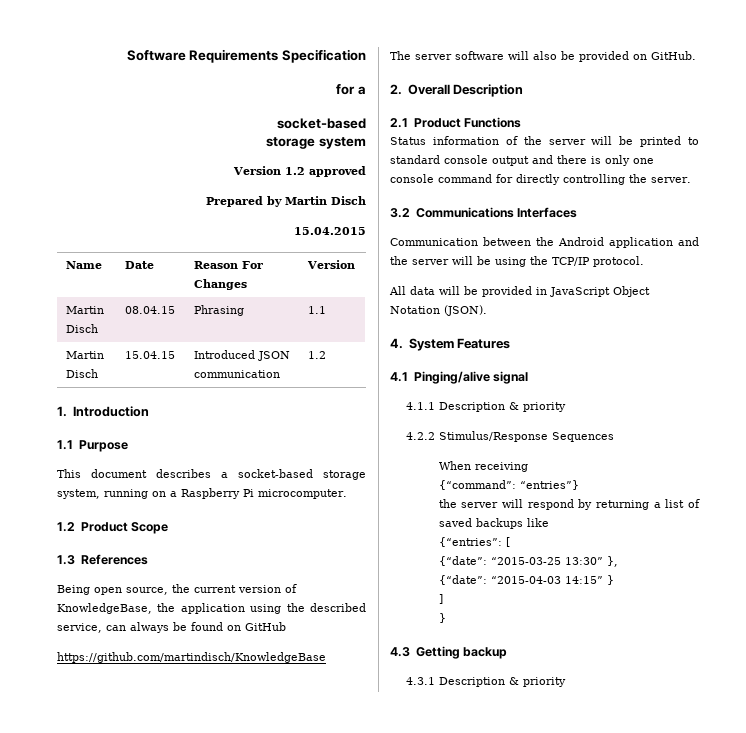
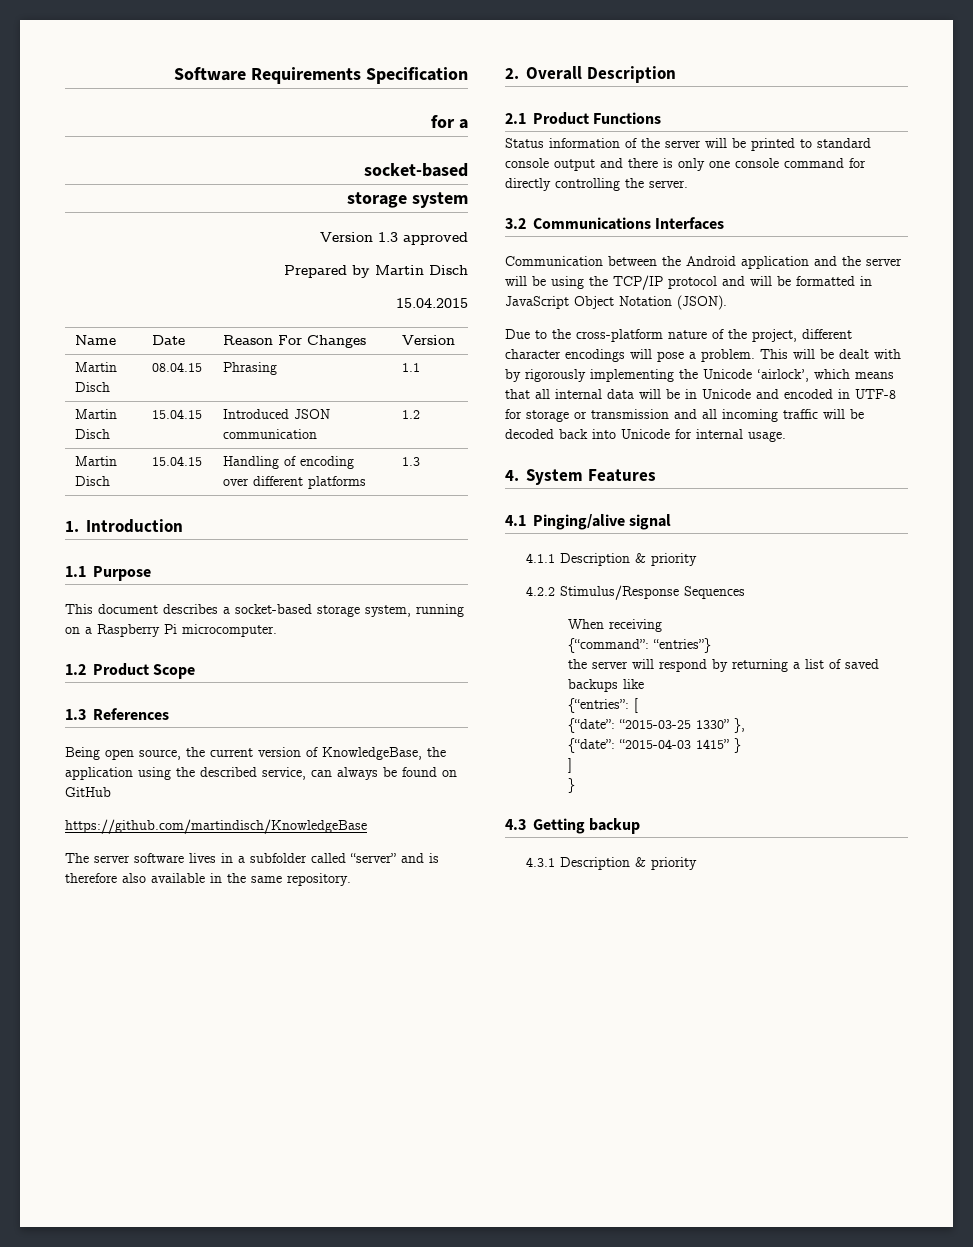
[285,167,305,175] 1.2 -> [378,232,398,242] 1.3
(326, 355) none -> [75,456,118,466] [75,476,111,486] [152,456,203,466] [223,456,355,469] [223,476,367,489] [402,457,421,466] // Martin Disch | 15.04.15 | Handling of encoding over different platforms | 1.3
[508,51,696,62] will also be provided on GitHub. -> [189,853,439,863] [65,873,351,886] lives in a subfolder called “server” and is therefore also available in the same repository.
[593,256,644,267] [389,286,532,297] protocol. // All data will be provided -> [668,276,855,289] protocol and will be formatted
(487, 310) none -> [505,329,852,342] [505,349,901,362] [505,369,894,382] [505,389,896,399] [505,409,864,422] [505,429,786,442] // Due to the cross-platform nature of the project, different character encodings will pose a problem. This will be dealt with by rigorously implementing the Unicode ‘airlock’, which means that all internal data will be in Unicode and encoded in UTF-8 for storage or transmission and all incoming traffic will be decoded back into Unicode for internal usage.
[564,557,603,565] 13:30” -> [696,719,730,729] 1330”
[564,576,603,584] 14:15” -> [696,739,730,749] 1415”

